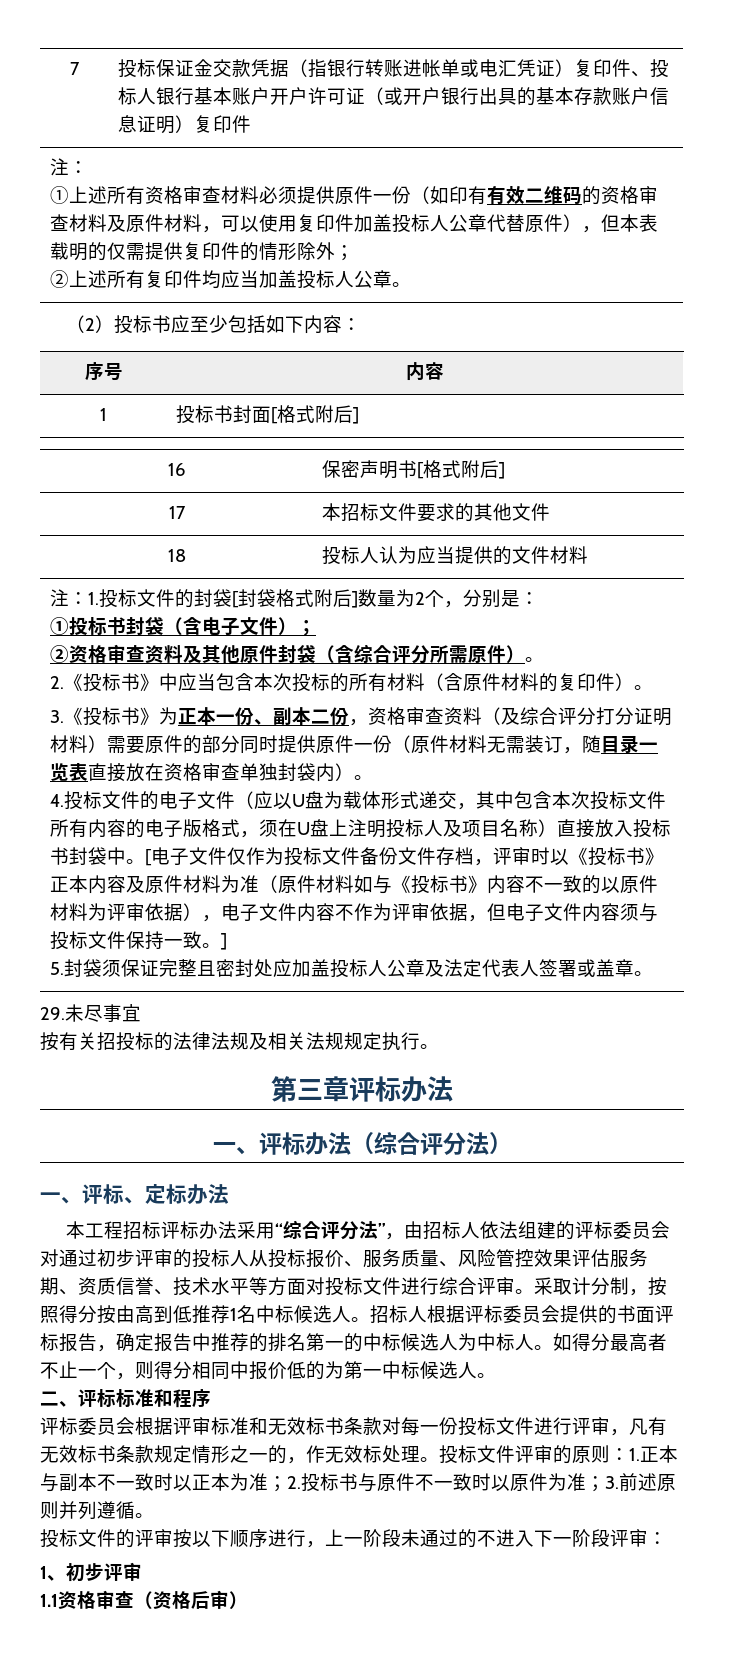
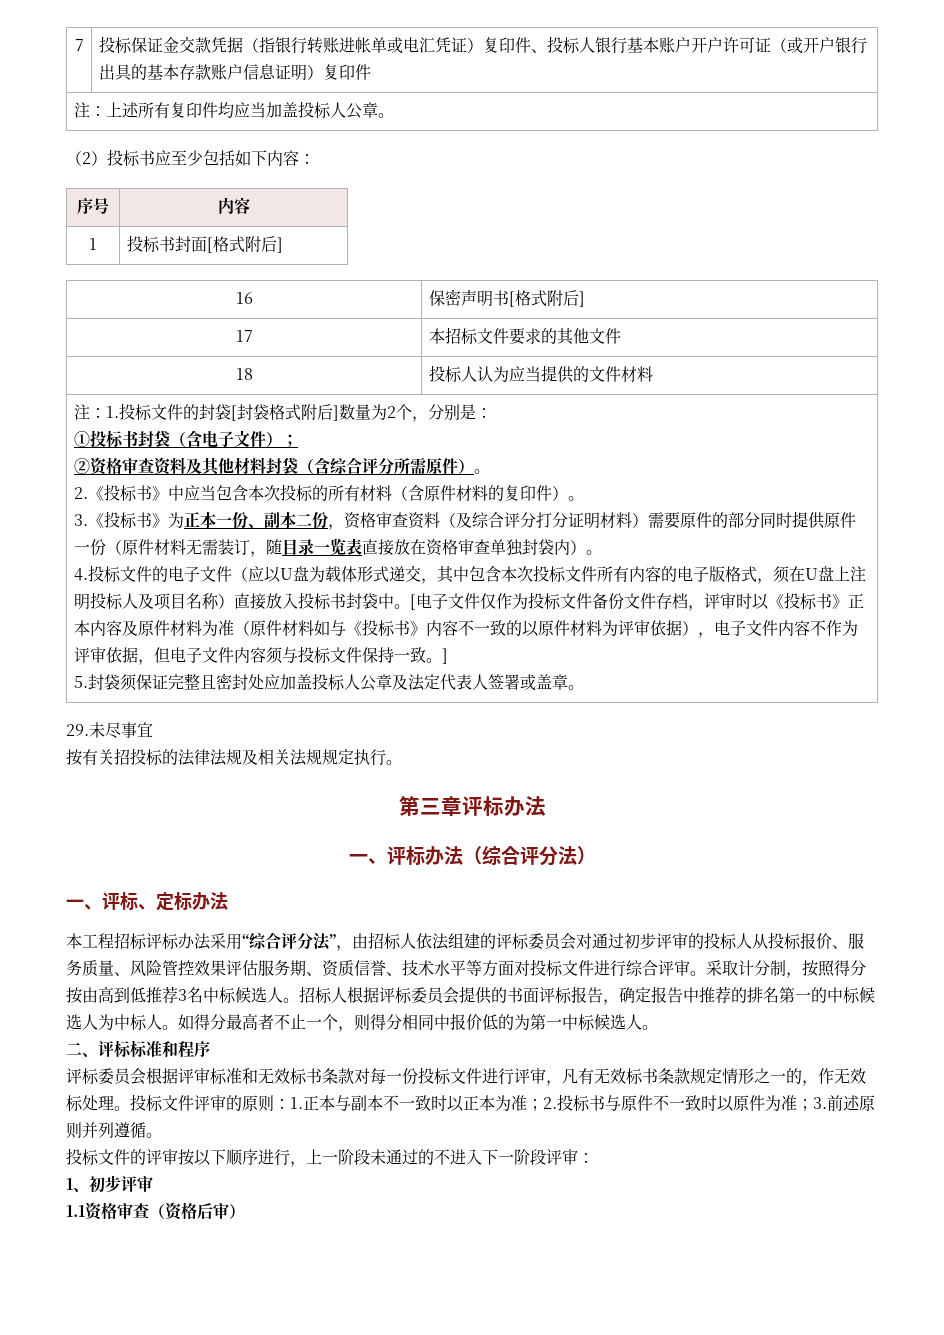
[50,185,659,205] [50,214,659,233] [50,242,355,261] [50,270,70,288] // ①上述所有资格审查材料必须提供原件一份（如印有有效二维码的资格审查材料及原件材料，可以使用复印件加盖投标人公章代替原件），但本表载明的仅需提供复印件的情形除外； // ② -> (106, 111) none
[240,645,279,663] 原件 -> [233,457,266,474] 材料
[230,1308,237,1321] 1 -> [178,989,187,1001] 3

